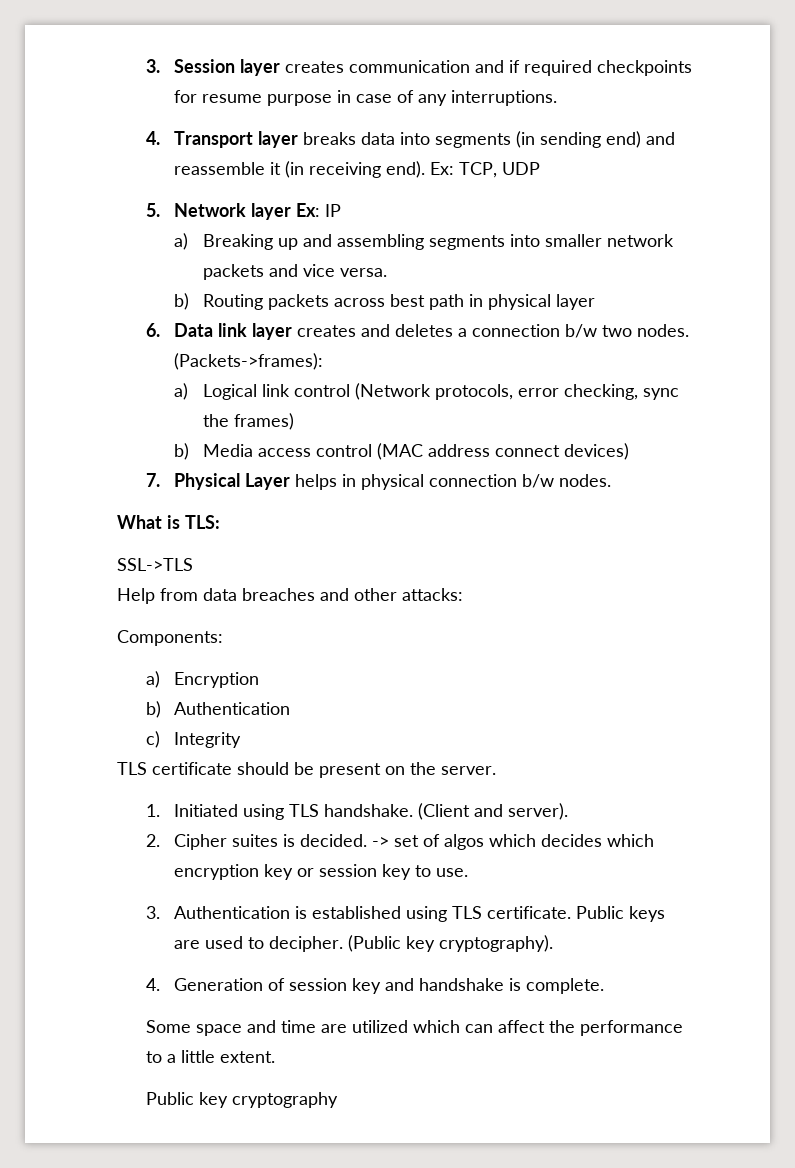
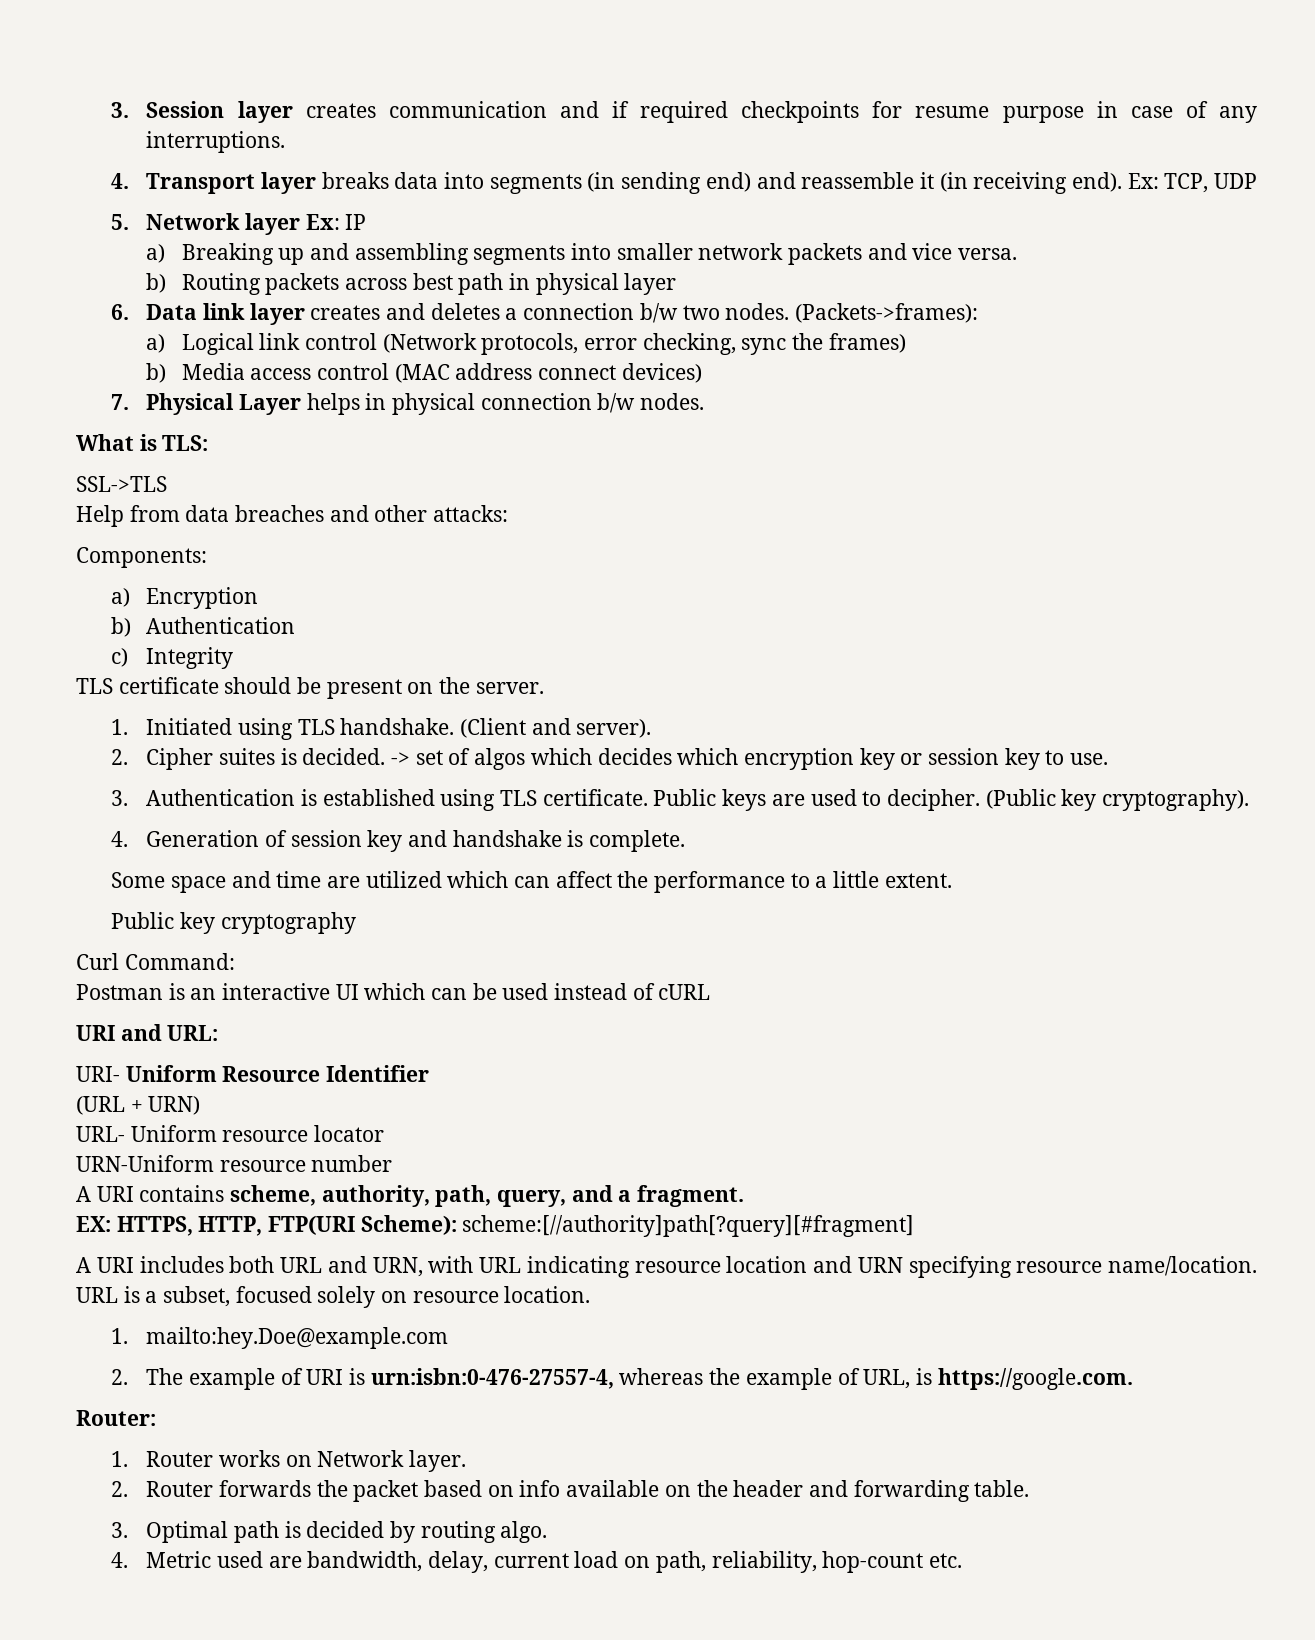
(338, 1100) none -> [76,953,235,970] [76,983,711,1000] [76,1024,219,1041] [76,1065,430,1082] [76,1096,201,1115] [76,1125,385,1142] [76,1155,393,1172] [76,1185,745,1207] [76,1215,915,1237] [76,1256,1257,1278] [76,1286,591,1308] [111,1327,449,1349] [111,1368,1133,1390] [76,1410,156,1426] [111,1450,467,1472] [111,1480,1030,1502] [111,1521,548,1543] [111,1551,962,1573] // Curl Command: // Postman is an interactive UI which can be used instead of cURL // URI and URL: // URI- Uniform Resource Identifier // (URL + URN) // URL- Uniform resource locator // URN-Uniform resource number // A URI contains scheme, authority, path, query, and a fragment. // EX: HTTPS, HTTP, FTP(URI Scheme): scheme:[//authority]path[?query][#fragment] // A URI includes both URL and URN, with URL indicating resource location and URN specifying resource name/location. URL is a subset, focused solely on resource location. // 1. mailto:hey.Doe@example.com // 2. The example of URI is urn:isbn:0-476-27557-4, whereas the example of URL, is https://google.com. // Router: // 1. Router works on Network layer. // 2. Router forwards the packet based on info available on the header and forwarding table. // 3. Optimal path is decided by routing algo. // 4. Metric used are bandwidth, delay, current load on path, reliability, hop-count etc.

